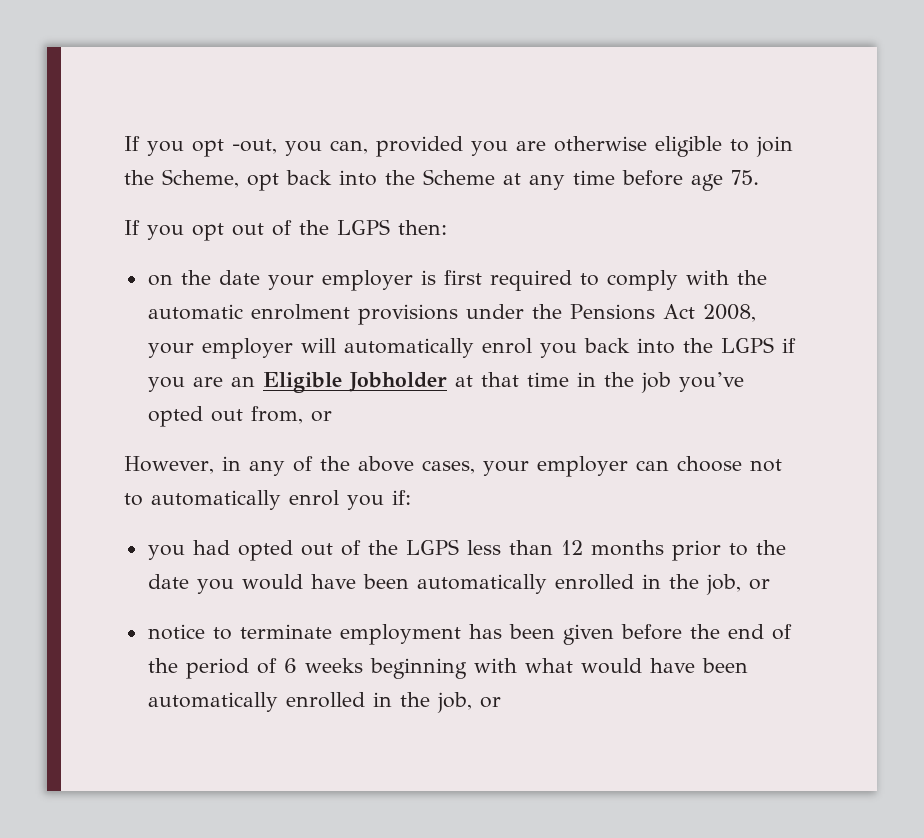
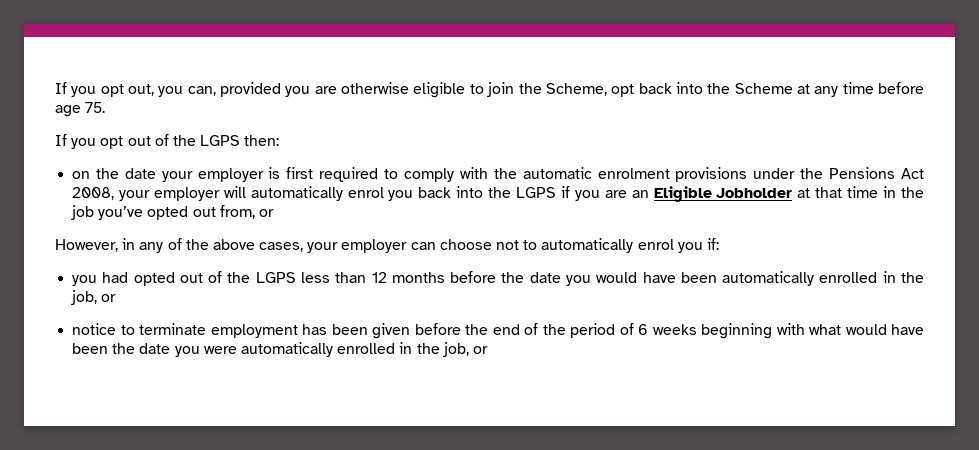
[124,136,277,157] If you opt -out, -> [55,82,155,97] If you opt out,
[671,540,748,561] prior to -> [450,271,497,283] before
(748, 665) none -> [112,343,237,357] the date you were

